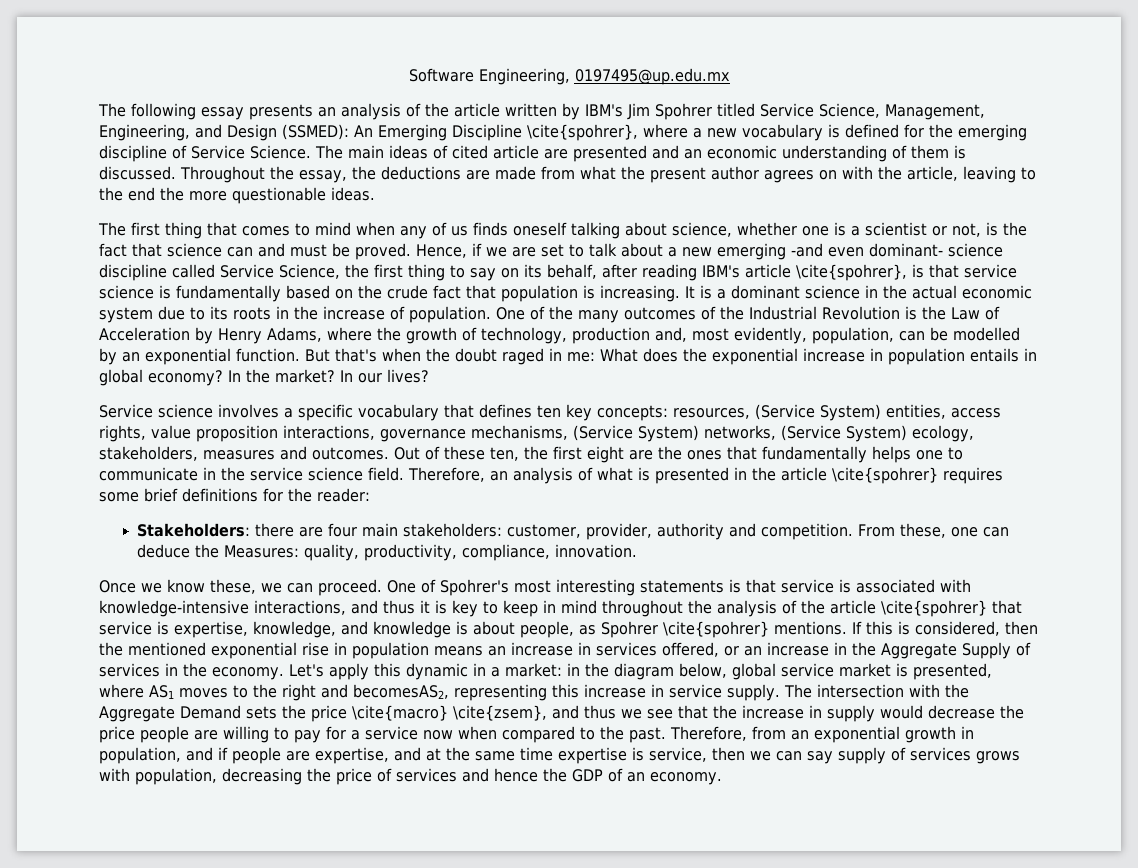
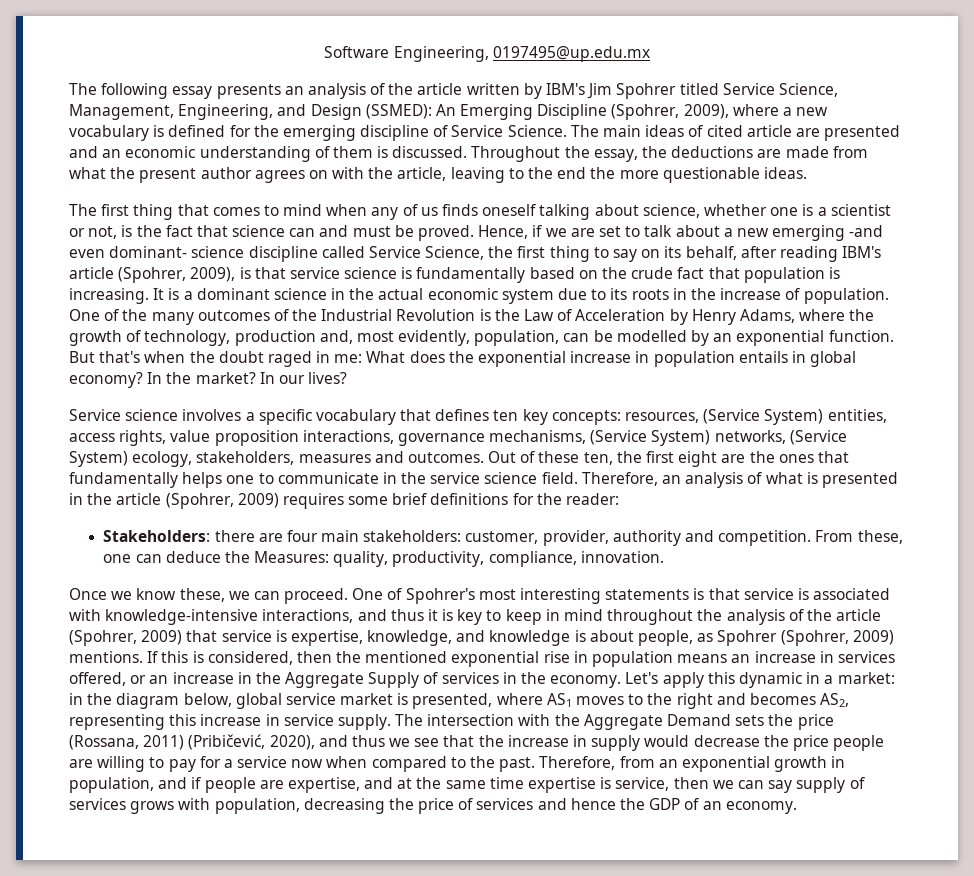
[527,124,638,141] \cite{spohrer}, -> [611,104,729,120] (Spohrer, 2009),
[796,264,907,281] \cite{spohrer}, -> [118,267,236,283] (Spohrer, 2009),
[832,467,938,484] \cite{spohrer} -> [165,493,279,509] (Spohrer, 2009)
[881,600,987,617] \cite{spohrer} -> [69,630,183,646] (Spohrer, 2009)
[663,621,769,638] \cite{spohrer} -> [780,630,894,646] (Spohrer, 2009)
[353,684,449,699] becomesAS2, -> [749,693,850,707] becomes AS2,
[352,705,547,721] \cite{macro} \cite{zsem}, -> [69,734,315,750] (Rossana, 2011) (Pribičević, 2020),

